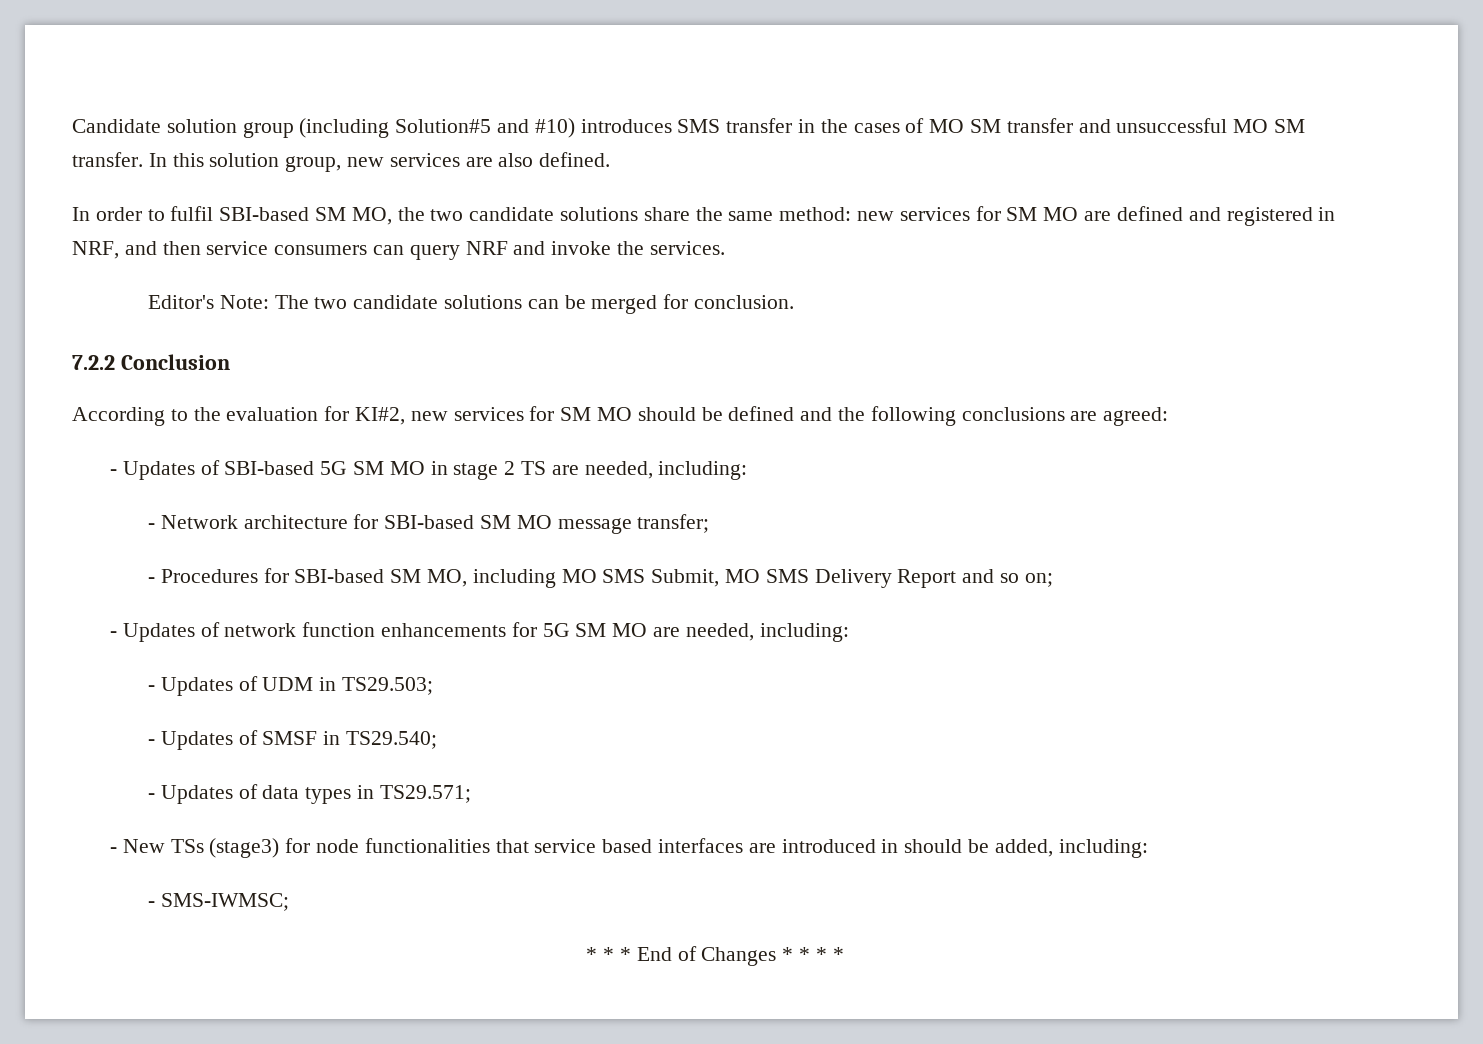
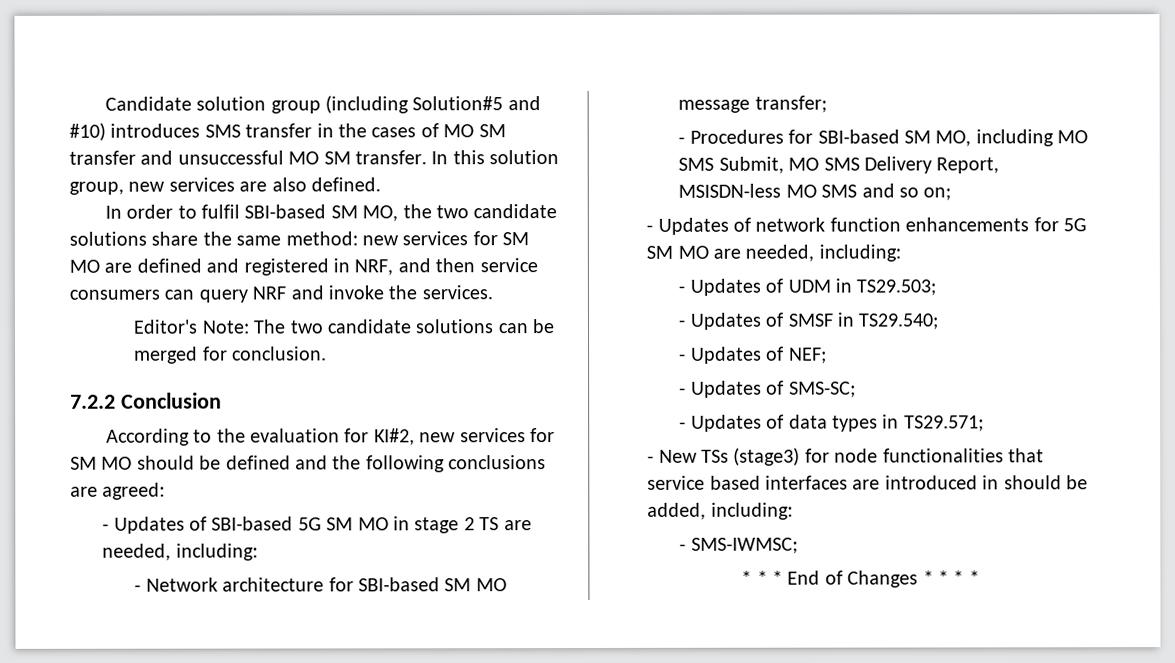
[897,569,957,588] Report -> [936,157,1000,174] [678,183,858,198] Report, MSISDN-less MO SMS
(437, 740) none -> [679,346,827,364] [679,380,856,398] // - Updates of NEF; // - Updates of SMS-SC;

